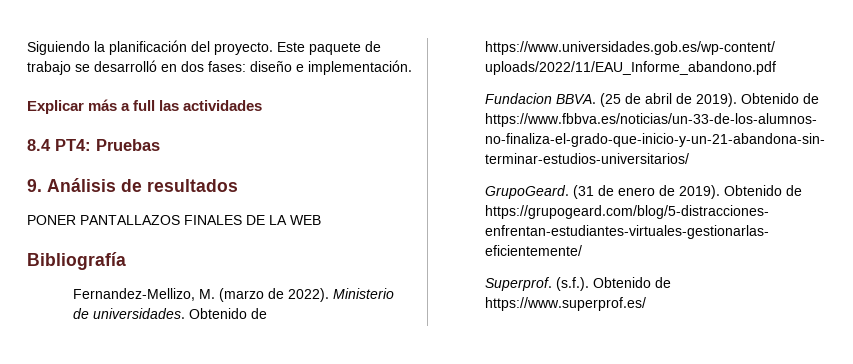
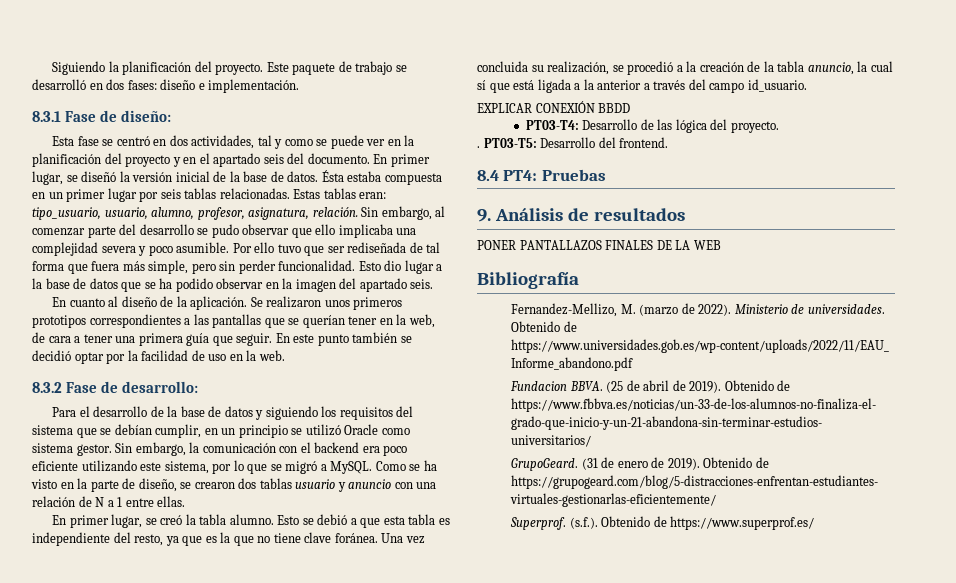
[27,99,263,114] Explicar más a full las actividades -> [32,110,171,122] [52,135,415,149] [32,153,430,167] [32,170,442,185] [32,188,387,202] [32,206,446,220] [32,224,417,238] [32,242,441,256] [32,260,443,274] [32,278,434,292] [52,296,403,310] [32,314,435,328] [32,332,412,346] [32,350,285,364] [32,381,198,393] [52,406,414,420] [32,424,410,438] [32,442,408,456] [32,460,437,474] [31,478,437,492] [32,496,186,507] [52,514,450,528] [32,532,425,546] [477,61,893,75] [477,79,807,93] [477,101,631,113] [525,119,779,133] [477,137,669,148] 8.3.1 Fase de diseño: // Esta fase se centró en dos actividades, tal y como se puede ver en la planificación del proyecto y en el apartado seis del documento. En primer lugar, se diseñó la versión inicial de la base de datos. Ésta estaba compuesta en un primer lugar por seis tablas relacionadas. Estas tablas eran: tipo_usuario, usuario, alumno, profesor, asignatura, relación. Sin embargo, al comenzar parte del desarrollo se pudo observar que ello implicaba una complejidad severa y poco asumible. Por ello tuvo que ser rediseñada de tal forma que fuera más simple, pero sin perder funcionalidad. Esto dio lugar a la base de datos que se ha podido observar en la imagen del apartado seis. // En cuanto al diseño de la aplicación. Se realizaron unos primeros prototipos correspondientes a las pantallas que se querían tener en la web, de cara a tener una primera guía que seguir. En este punto también se decidió optar por la facilidad de uso en la web. // 8.3.2 Fase de desarrollo: // Para el desarrollo de la base de datos y siguiendo los requisitos del sistema que se debían cumplir, en un principio se utilizó Oracle como sistema gestor. Sin embargo, la comunicación con el backend era poco eficiente utilizando este sistema, por lo que se migró a MySQL. Como se ha visto en la parte de diseño, se crearon dos tablas usuario y anuncio con una relación de N a 1 entre ellas. // En primer lugar, se creó la tabla alumno. Esto se debió a que esta tabla es independiente del resto, ya que es la que no tiene clave foránea. Una vez concluida su realización, se procedió a la creación de la tabla anuncio, la cual sí que está ligada a la anterior a través del campo id_usuario. // EXPLICAR CONEXIÓN BBDD // PT03-T4: Desarrollo de las lógica del proyecto. // . PT03-T5: Desarrollo del frontend.

